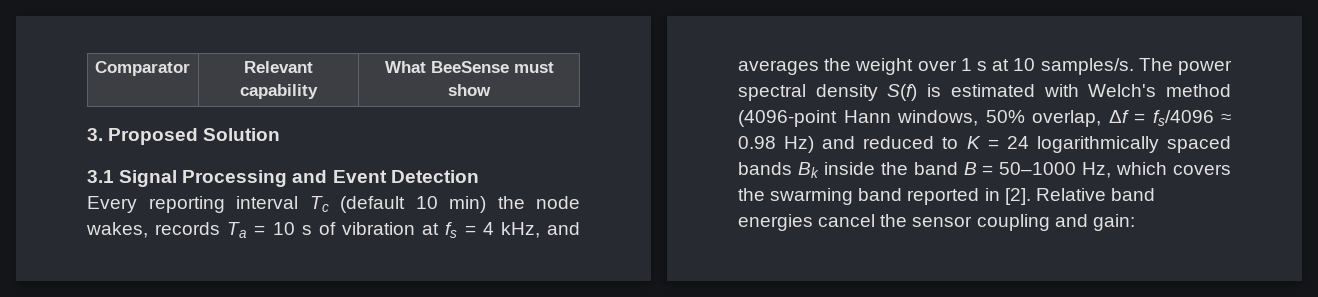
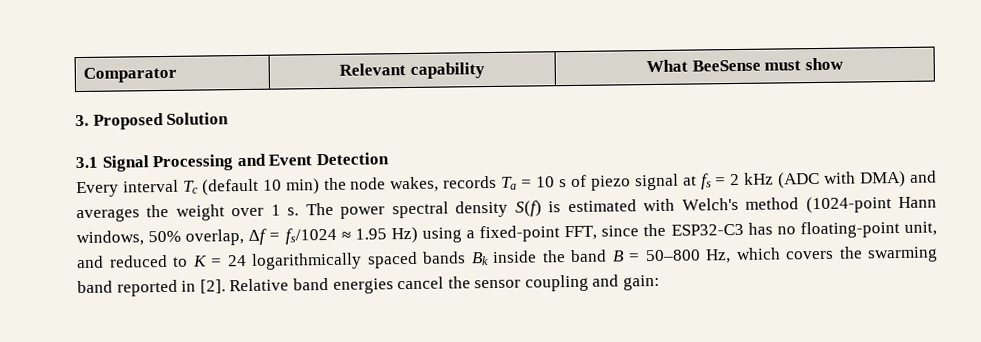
[148,196,225,213] reporting -> (119, 189) none
[342,222,416,235] vibration -> [590,173,679,191] piezo signal
[482,222,540,238] 4 kHz, -> [730,170,907,189] 2 kHz (ADC with DMA)
[977,58,1134,75] s at 10 samples/s. -> [287,207,300,216] s.
[738,110,837,127] (4096-point -> [805,196,892,214] (1024-point
[1152,110,1231,126] [738,136,815,153] fs/4096 ≈ 0.98 Hz) -> [284,221,937,245] fs/1024 ≈ 1.95 Hz) using a fixed-point FFT, since the ESP32-C3 has no floating-point unit,
[999,162,1077,175] 50–1000 -> [644,249,701,262] 50–800

